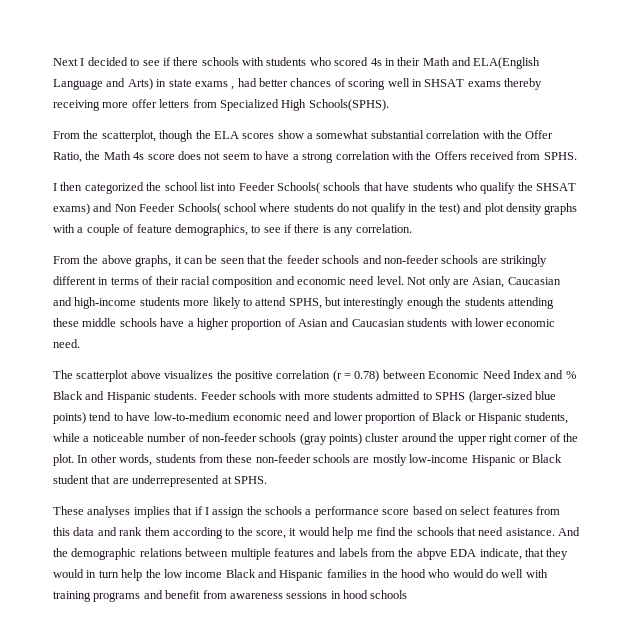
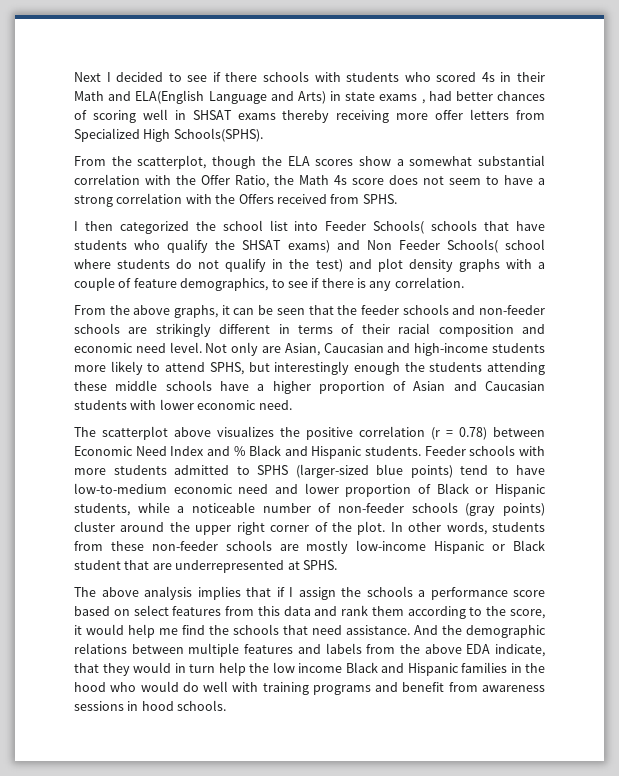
[53,506,131,518] These analyses -> [74,586,192,600] The above analysis
[505,528,555,536] asistance. -> [346,625,410,635] assistance.
[416,548,447,560] abpve -> [424,644,462,654] above
[370,590,408,599] schools -> [177,700,227,711] schools.

